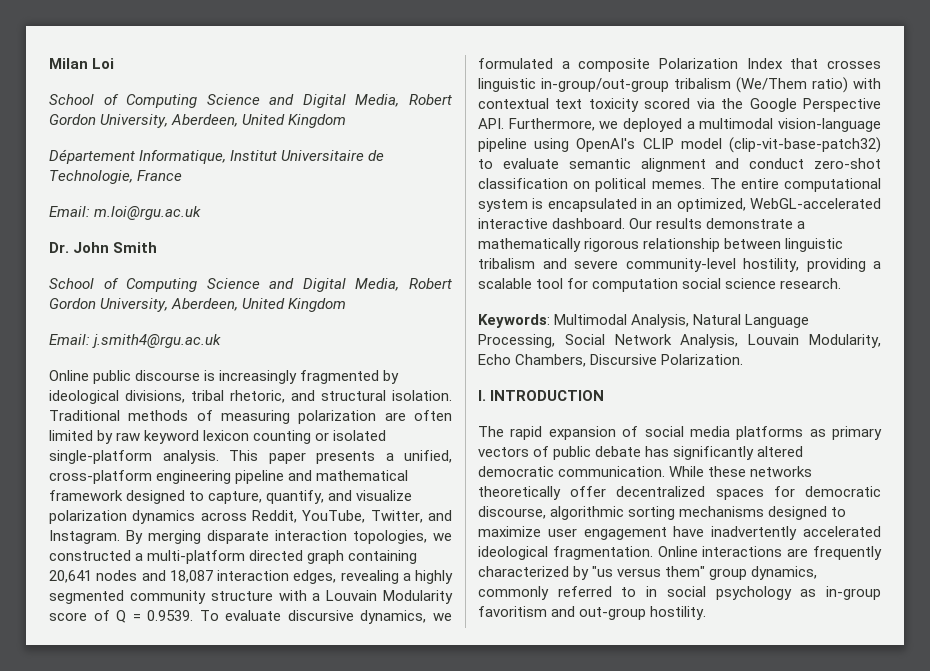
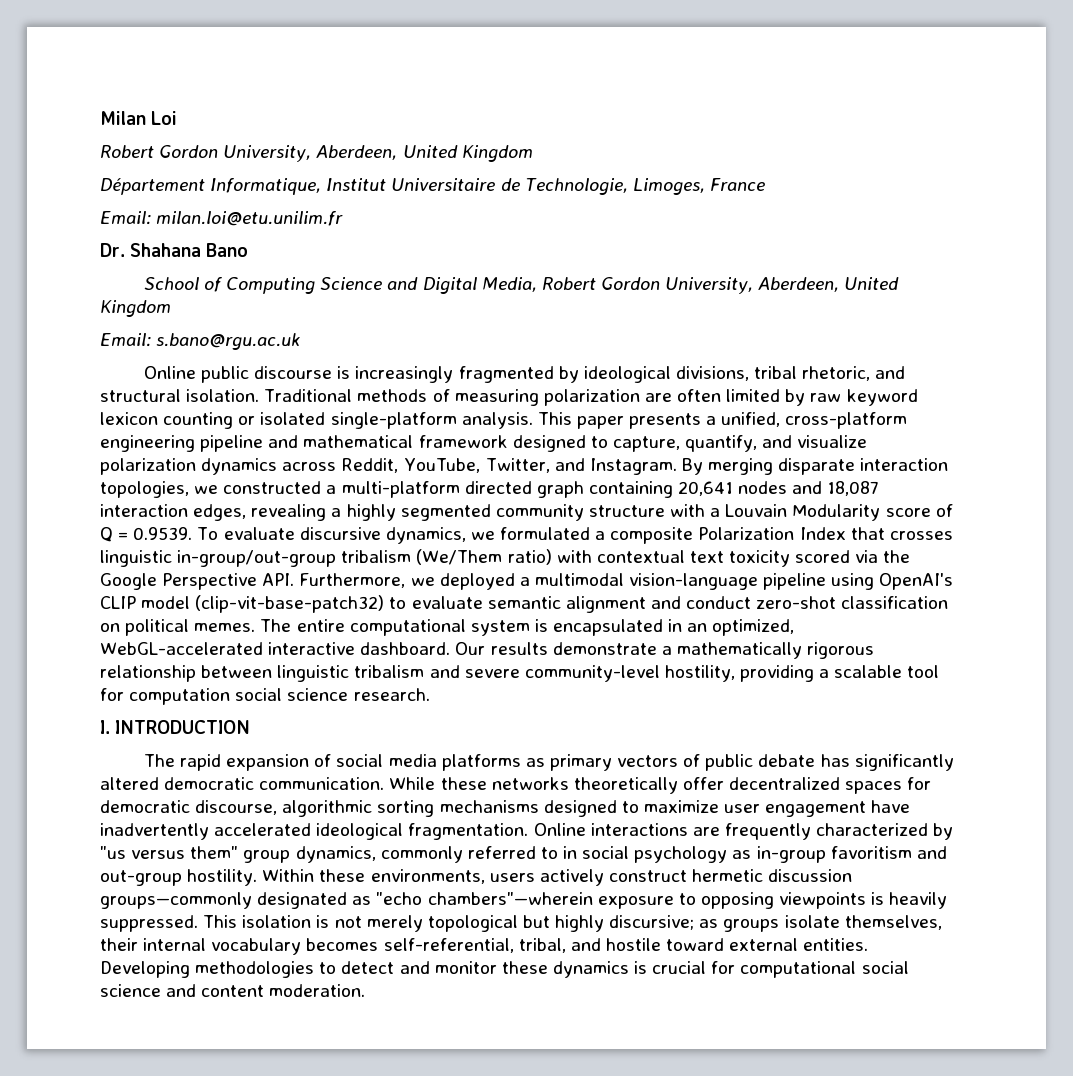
[49,94,400,108] School of Computing Science and Digital Media, -> (178, 118) none
(133, 177) none -> [632,178,705,195] Limoges,
[94,206,202,220] m.loi@rgu.ac.uk -> [156,211,344,226] milan.loi@etu.unilim.fr
[73,242,158,253] John Smith -> [130,243,249,257] Shahana Bano
[92,334,222,348] j.smith4@rgu.ac.uk -> [156,333,301,350] s.bano@rgu.ac.uk
[478,314,810,328] [478,334,881,348] [478,354,744,367] // Keywords: Multimodal Analysis, Natural Language Processing, Social Network Analysis, Louvain Modularity, Echo Chambers, Discursive Polarization. -> (430, 694) none
(707, 613) none -> [262,869,853,886] [100,892,948,909] [100,915,942,932] [100,938,869,955] [100,961,909,978] [100,984,366,997] Within these environments, users actively construct hermetic discussion groups—commonly designated as "echo chambers"—wherein exposure to opposing viewpoints is heavily suppressed. This isolation is not merely topological but highly discursive; as groups isolate themselves, their internal vocabulary becomes self-referential, tribal, and hostile toward external entities. Developing methodologies to detect and monitor these dynamics is crucial for computational social science and content moderation.

